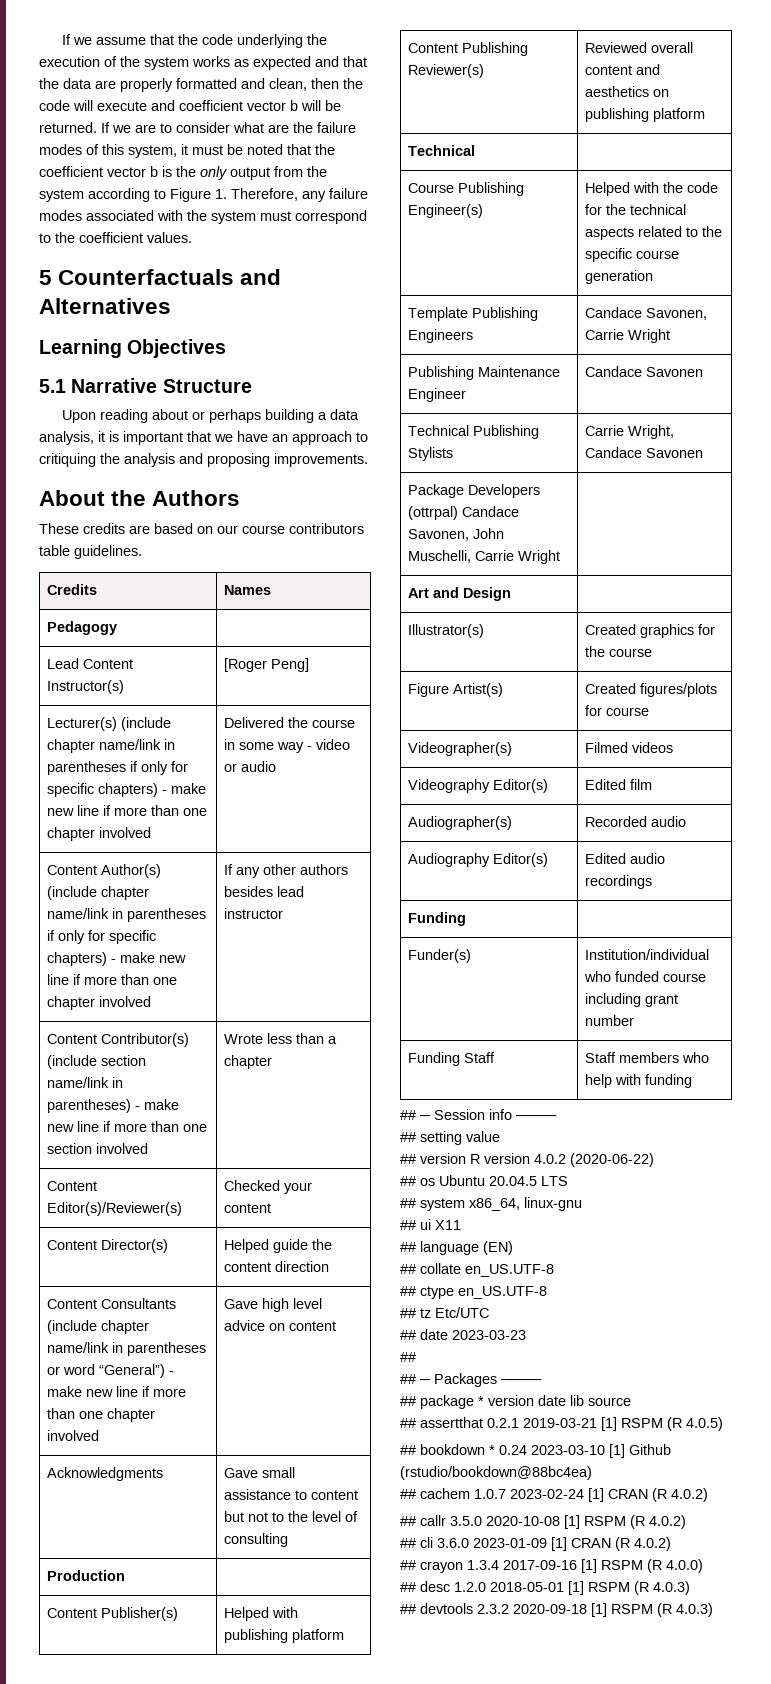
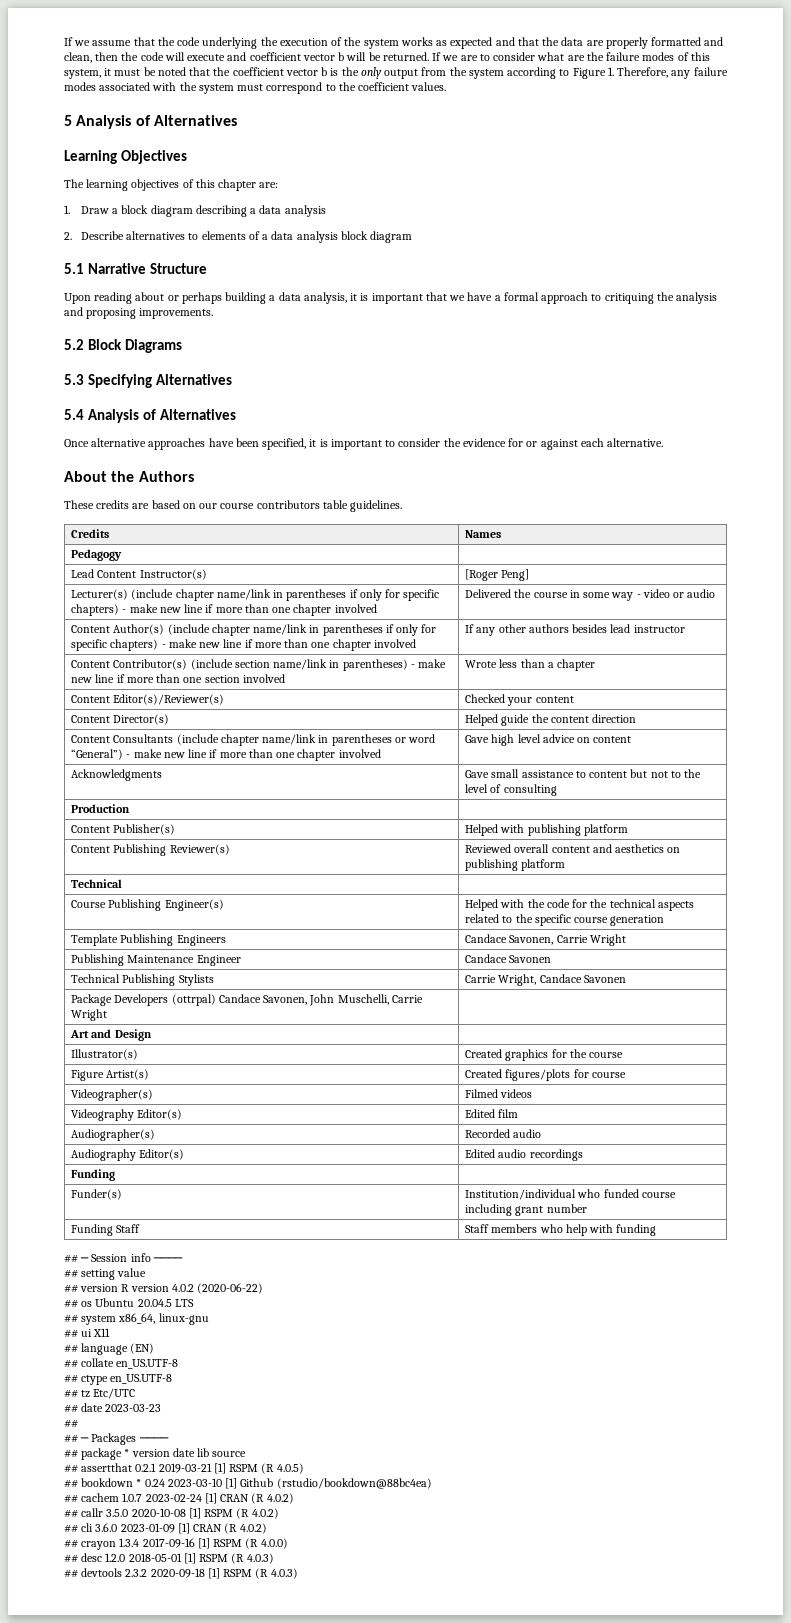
[58,269,282,285] Counterfactuals and -> [76,115,151,129] Analysis of
(227, 348) none -> [64,179,279,191] [64,205,326,217] [64,231,413,243] // The learning objectives of this chapter are: // 1. Draw a block diagram describing a data analysis // 2. Describe alternatives to elements of a data analysis block diagram
[272,434,288,442] an -> [494,292,539,301] a formal
(368, 460) none -> [64,339,182,353] [64,374,232,388] [64,409,236,423] [64,438,664,450] // 5.2 Block Diagrams // 5.3 Specifying Alternatives // 5.4 Analysis of Alternatives // Once alternative approaches have been specified, it is important to consider the evidence for or against each alternative.

